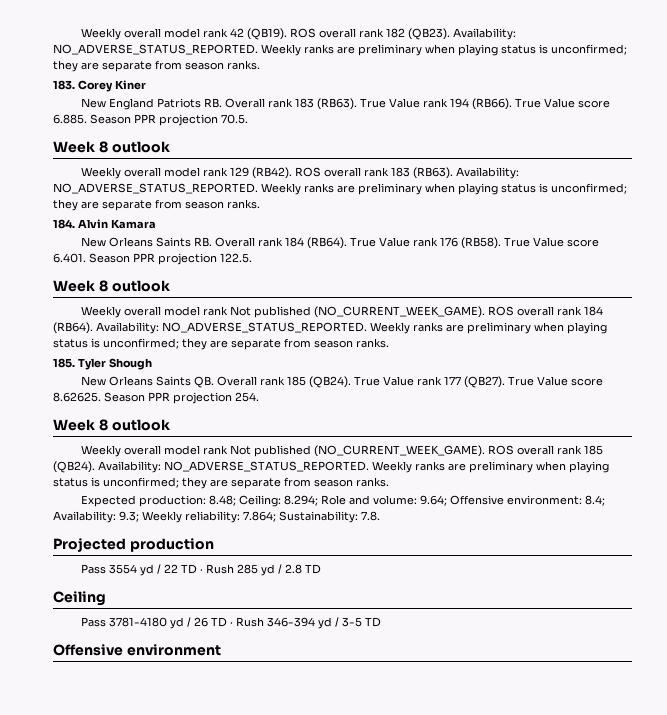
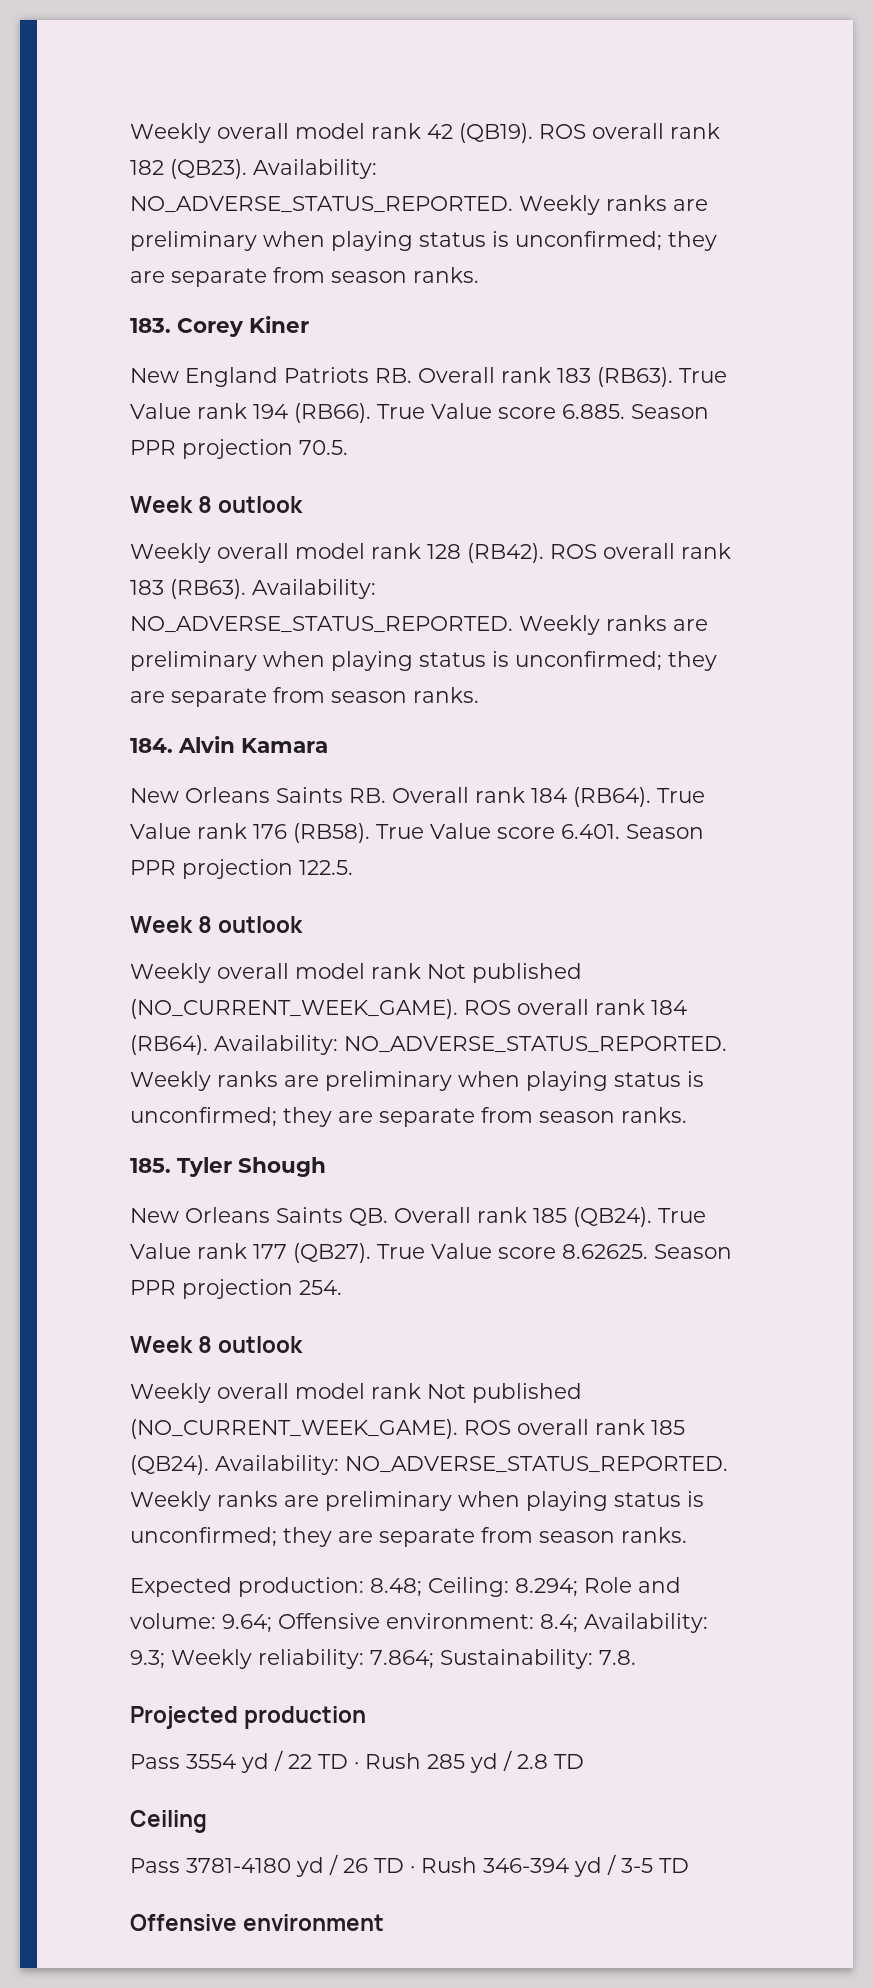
[230,167,250,177] 129 -> [427,544,461,559] 128

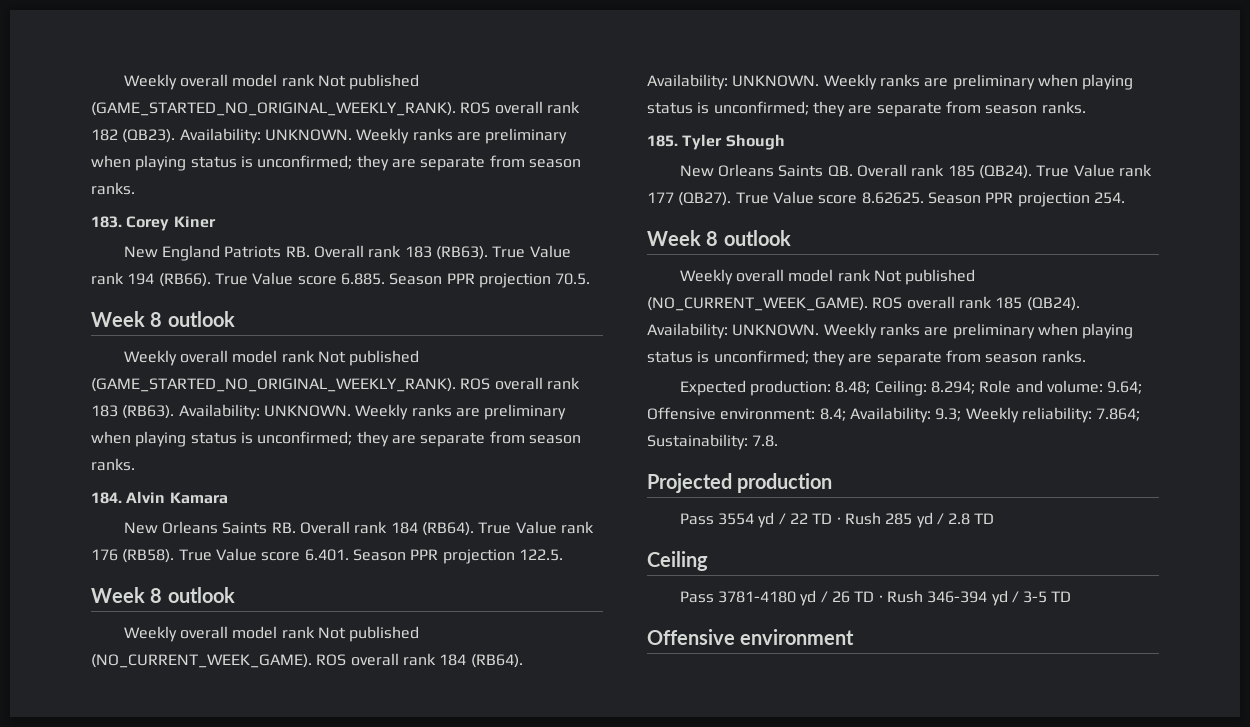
[130,123,533,143] Weekly overall model rank 42 (QB19). -> [123,74,420,90] [91,102,456,116] Weekly overall model rank Not published (GAME_STARTED_NO_ORIGINAL_WEEKLY_RANK).
[130,196,513,213] NO_ADVERSE_STATUS_REPORTED. -> [264,129,352,141] UNKNOWN.
[427,543,544,563] 128 (RB42). -> [317,350,420,366] [91,378,456,392] Not published (GAME_STARTED_NO_ORIGINAL_WEEKLY_RANK).
[130,616,513,633] NO_ADVERSE_STATUS_REPORTED. -> [263,405,351,417] UNKNOWN.
[344,1036,727,1053] NO_ADVERSE_STATUS_REPORTED. -> [732,75,820,87] UNKNOWN.
[345,1456,728,1473] NO_ADVERSE_STATUS_REPORTED. -> [732,324,820,336] UNKNOWN.

